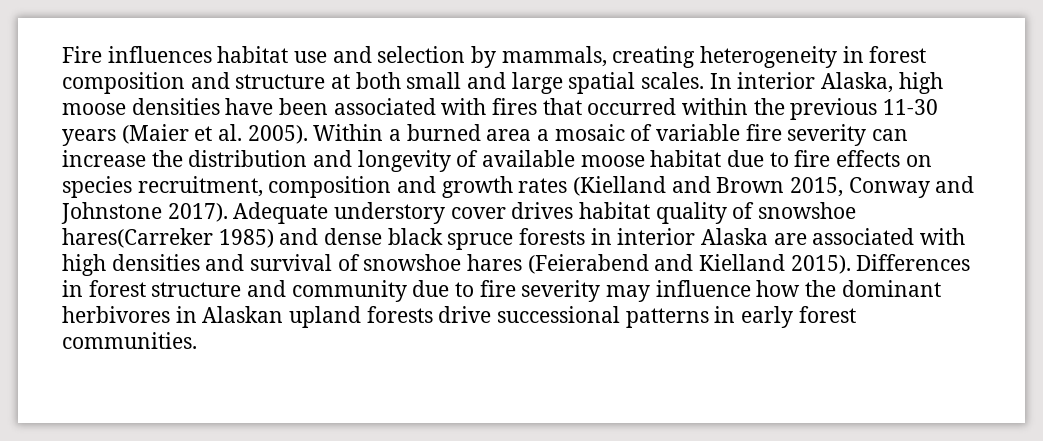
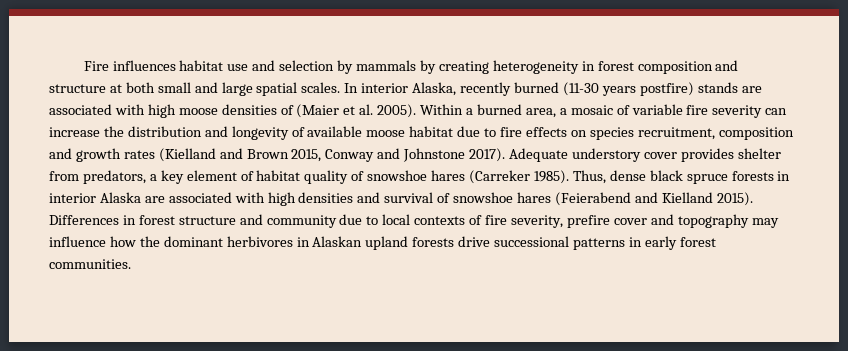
[501,46,607,67] mammals, -> [356,60,436,74] mammals by
[898,72,943,94] [62,98,939,120] [62,129,116,146] high moose densities have been associated with fires that occurred within the previous 11-30 years -> [460,82,762,96] [49,104,294,118] recently burned (11-30 years postfire) stands are associated with high moose densities of
[486,129,532,141] area -> [525,108,556,118] area,
[511,202,857,224] [62,228,319,248] drives habitat quality of snowshoe hares(Carreker 1985) and -> [680,148,781,162] [49,170,606,184] provides shelter from predators, a key element of habitat quality of snowshoe hares (Carreker 1985). Thus,
[479,280,601,302] fire severity -> [382,214,749,228] local contexts of fire severity, prefire cover and topography

